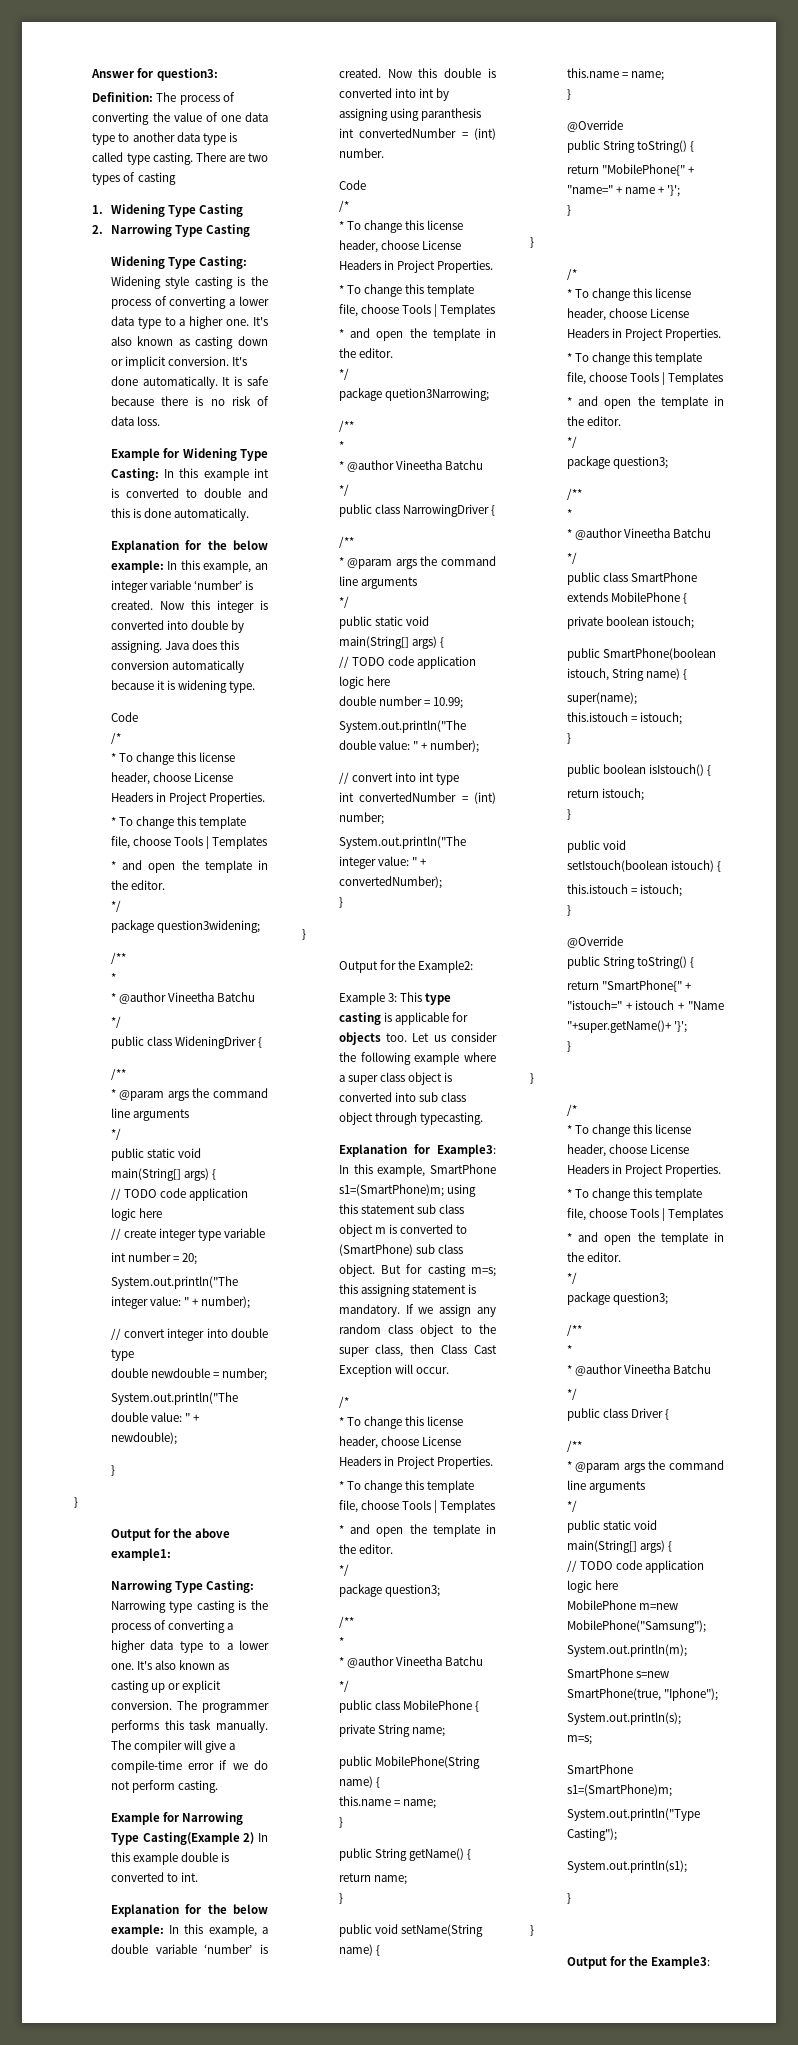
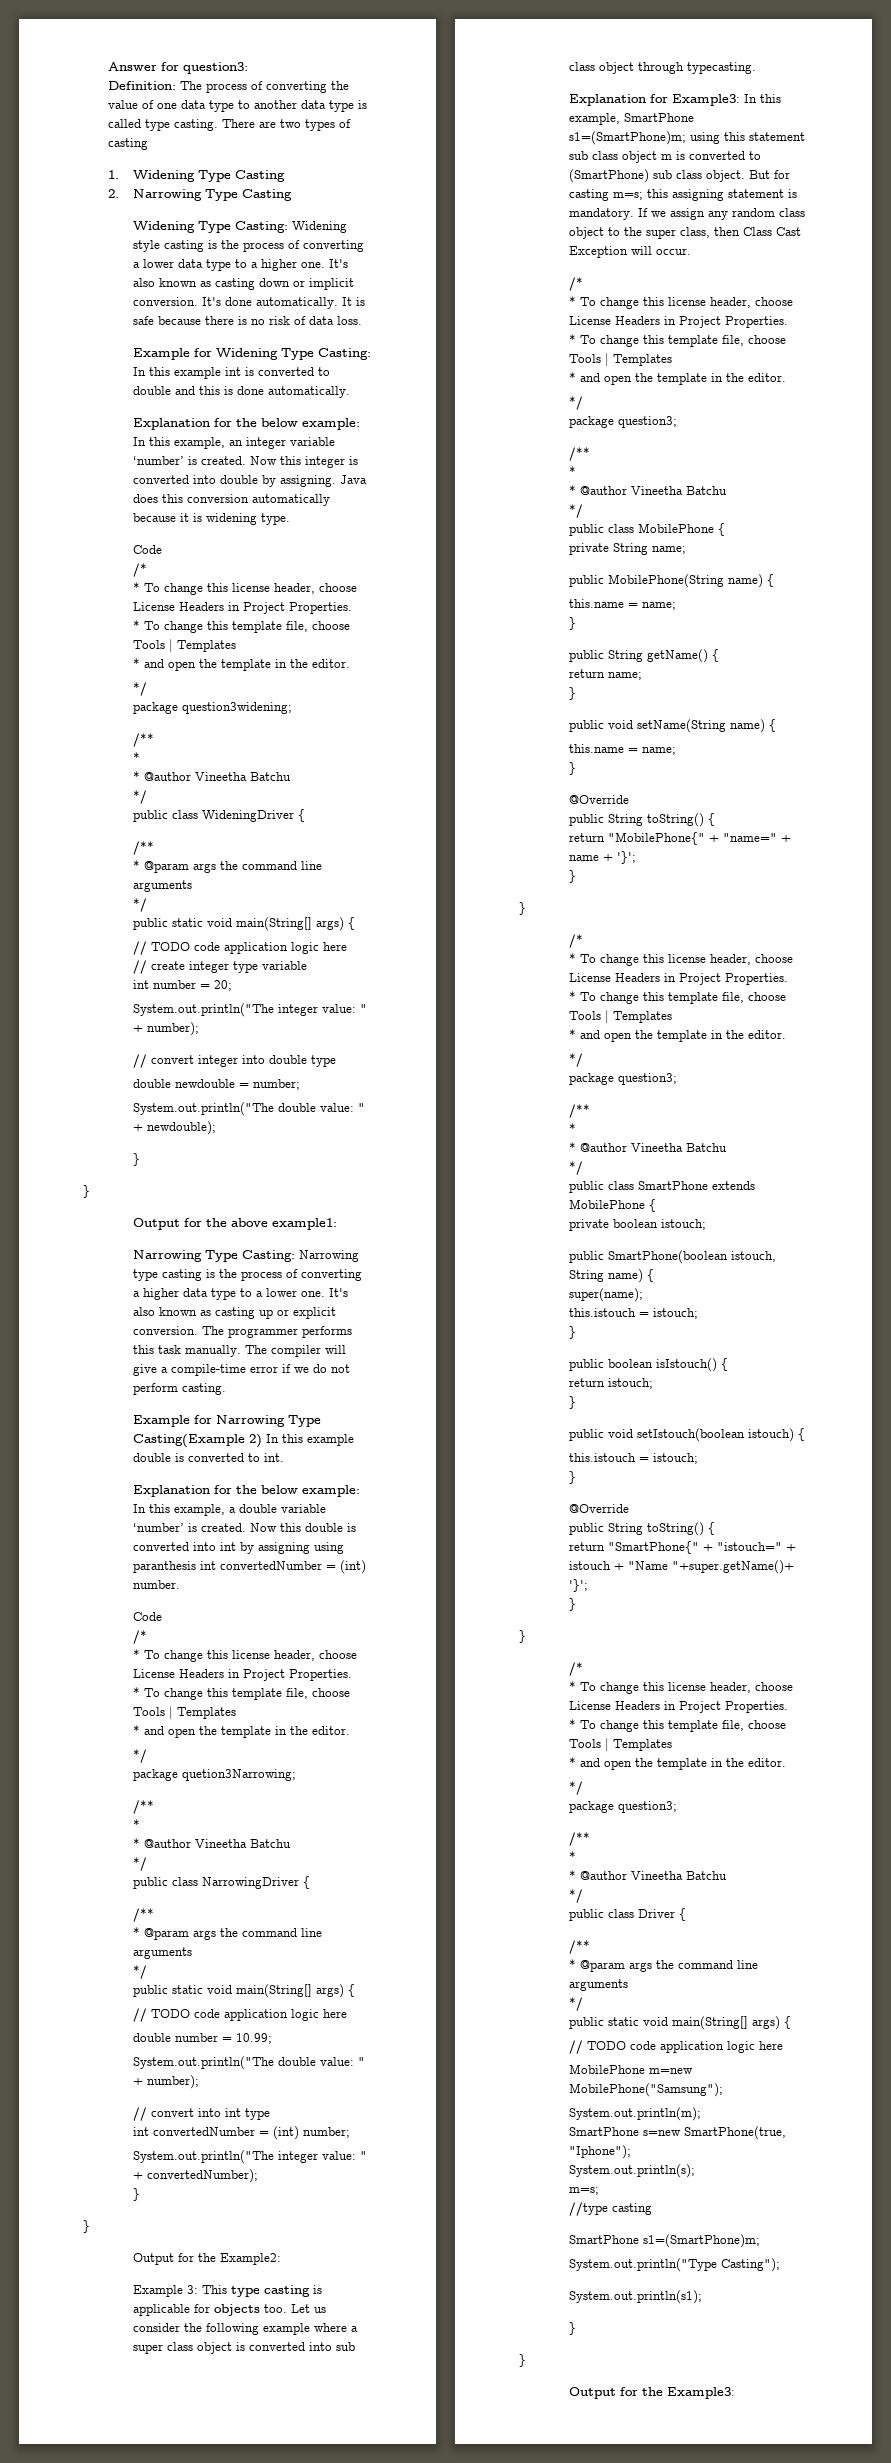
(592, 1740) none -> [569,2202,653,2216] // //type casting

